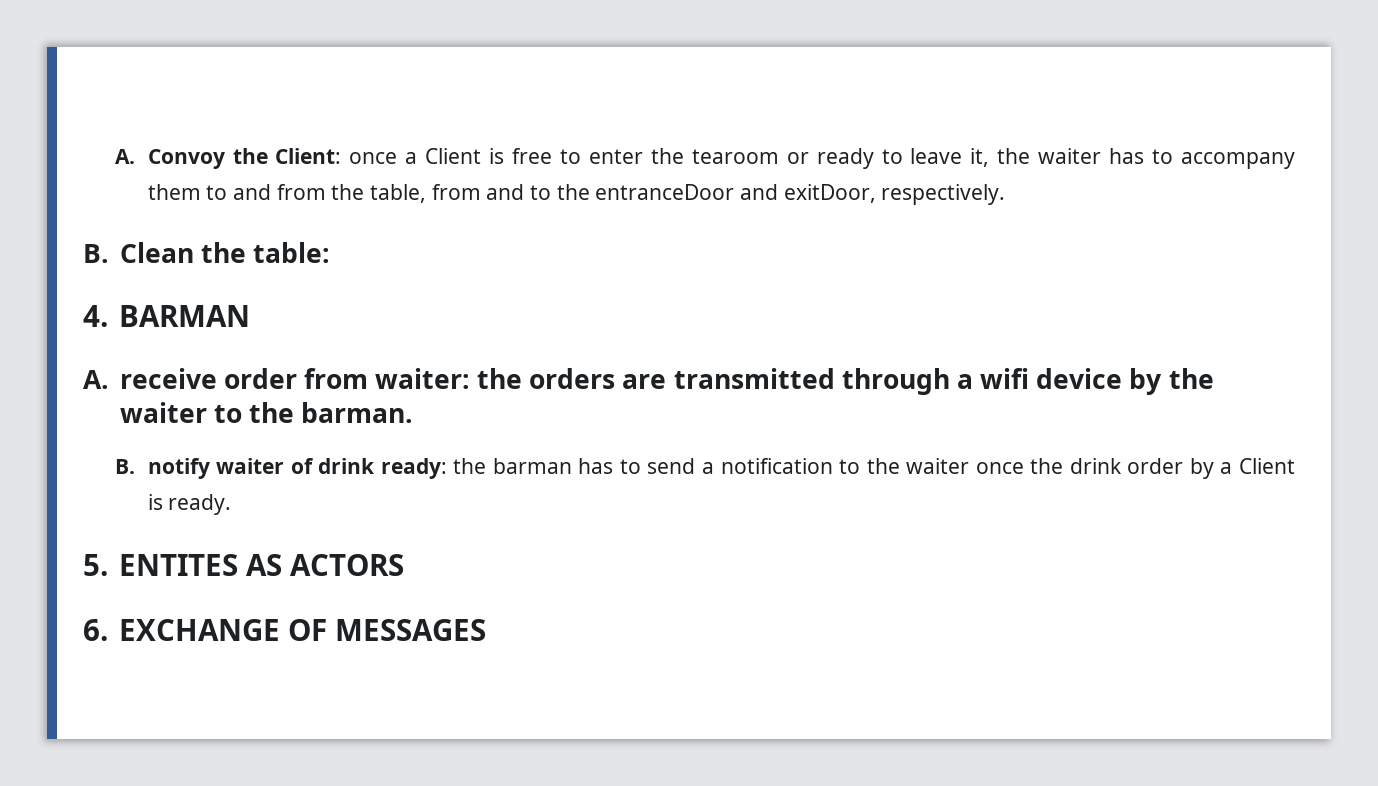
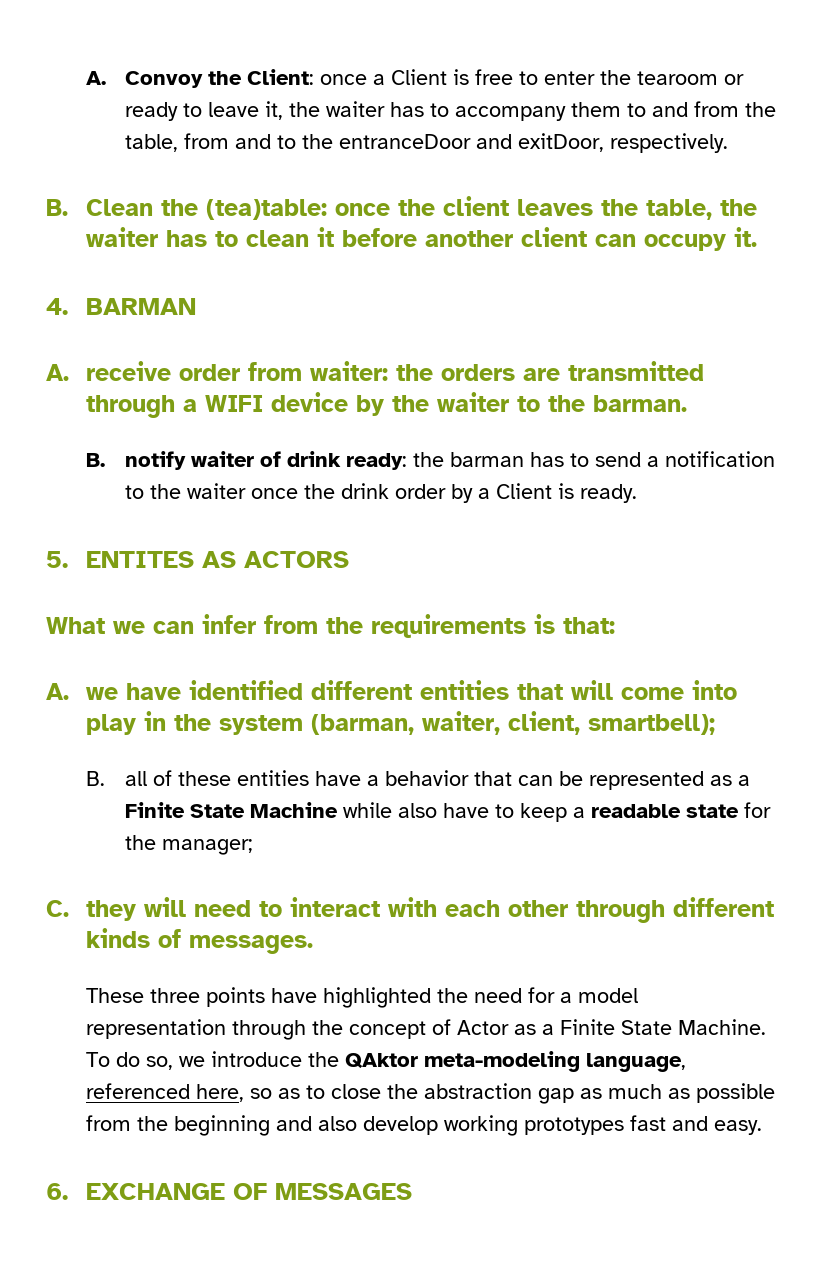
[252,242,330,263] table: -> [205,196,757,220] [85,227,757,251] (tea)table: once the client leaves the table, the waiter has to clean it before another client can occupy it.
[980,368,1030,389] wifi -> [204,395,263,412] WIFI
(404, 565) none -> [46,614,615,638] [46,680,737,700] [85,711,715,735] [85,770,751,790] [125,802,772,822] [125,835,254,855] [46,897,774,923] [85,928,313,954] [85,987,638,1008] [85,1019,766,1040] [85,1051,686,1072] [85,1083,775,1104] [85,1115,762,1136] // What we can infer from the requirements is that: // A. we have identified different entities that will come into play in the system (barman, waiter, client, smartbell); // B. all of these entities have a behavior that can be represented as a Finite State Machine while also have to keep a readable state for the manager; // C. they will need to interact with each other through different kinds of messages. // These three points have highlighted the need for a model representation through the concept of Actor as a Finite State Machine. To do so, we introduce the QAktor meta-modeling language, referenced here, so as to close the abstraction gap as much as possible from the beginning and also develop working prototypes fast and easy.

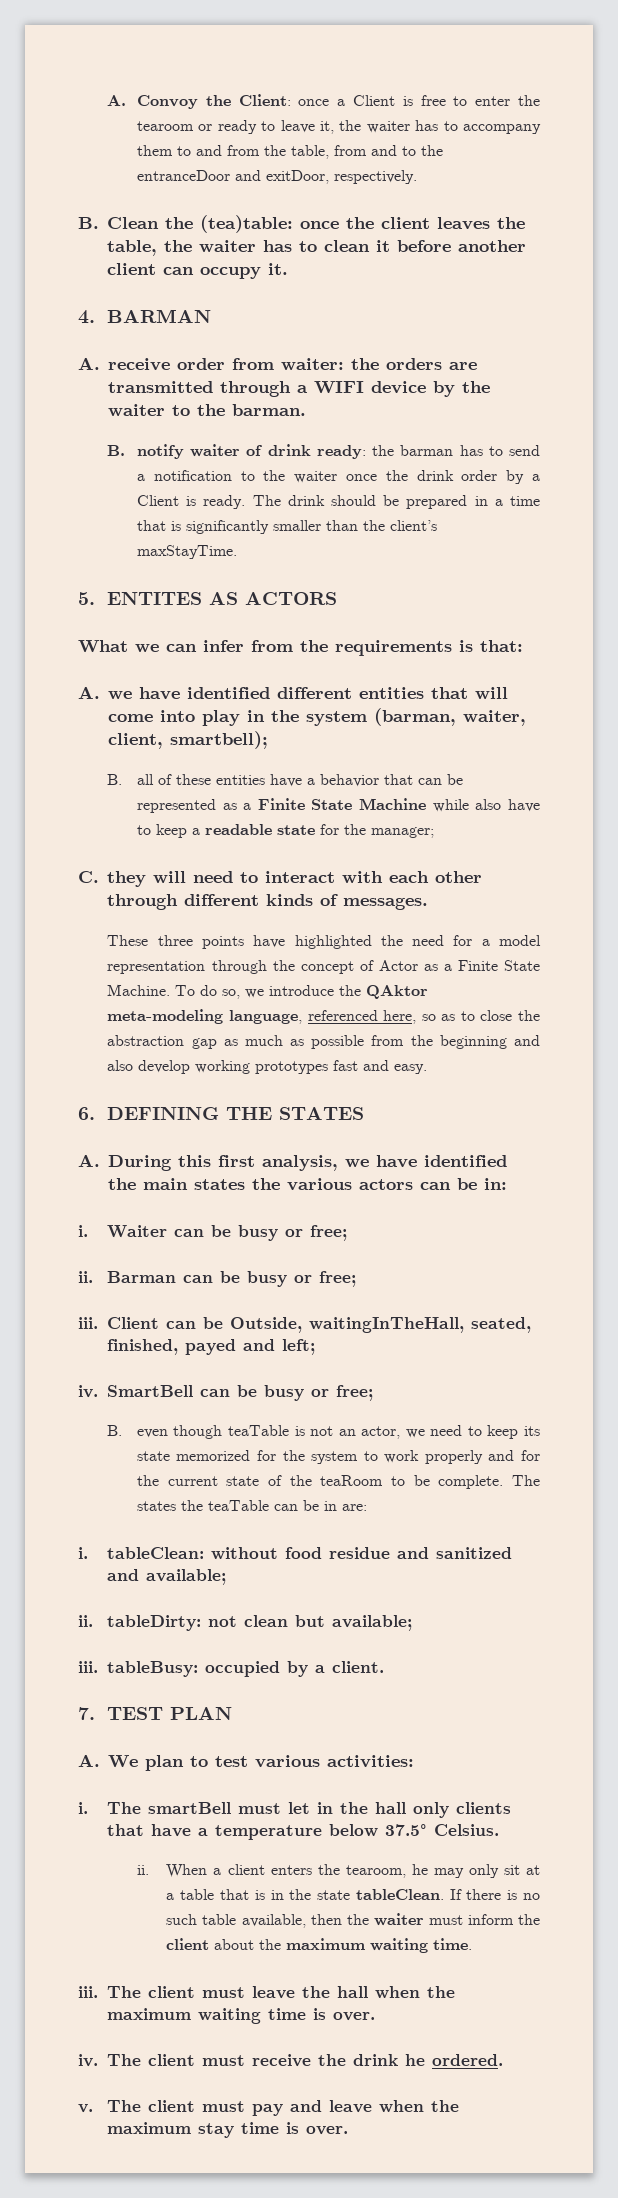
(638, 493) none -> [252,495,540,509] [136,520,437,534] [136,545,237,559] The drink should be prepared in a time that is significantly smaller than the client’s maxStayTime.
[85,1183,412,1200] EXCHANGE OF MESSAGES -> [107,1107,365,1120] [78,1154,507,1171] [108,1178,507,1191] [78,1225,348,1241] [78,1271,357,1287] [78,1317,532,1333] [107,1339,316,1355] [78,1385,374,1401] [107,1425,540,1439] [136,1450,540,1464] [136,1475,540,1489] [136,1500,367,1511] [78,1547,513,1560] [107,1569,227,1585] [78,1615,413,1631] [78,1661,385,1677] [78,1707,233,1720] [78,1754,414,1771] [78,1802,512,1818] [107,1824,500,1840] [136,1864,540,1878] [166,1889,540,1900] [166,1913,540,1928] [166,1938,473,1953] [78,1986,456,1999] [107,2008,376,2024] [78,2054,504,2067] [78,2100,460,2116] [107,2122,349,2138] DEFINING THE STATES // A. During this first analysis, we have identified the main states the various actors can be in: // i. Waiter can be busy or free; // ii. Barman can be busy or free; // iii. Client can be Outside, waitingInTheHall, seated, finished, payed and left; // iv. SmartBell can be busy or free; // B. even though teaTable is not an actor, we need to keep its state memorized for the system to work properly and for the current state of the teaRoom to be complete. The states the teaTable can be in are: // i. tableClean: without food residue and sanitized and available; // ii. tableDirty: not clean but available; // iii. tableBusy: occupied by a client. // 7. TEST PLAN // A. We plan to test various activities: // i. The smartBell must let in the hall only clients that have a temperature below 37.5° Celsius. // ii. When a client enters the tearoom, he may only sit at a table that is in the state tableClean. If there is no such table available, then the waiter must inform the client about the maximum waiting time. // iii. The client must leave the hall when the maximum waiting time is over. // iv. The client must receive the drink he ordered. // v. The client must pay and leave when the maximum stay time is over.

